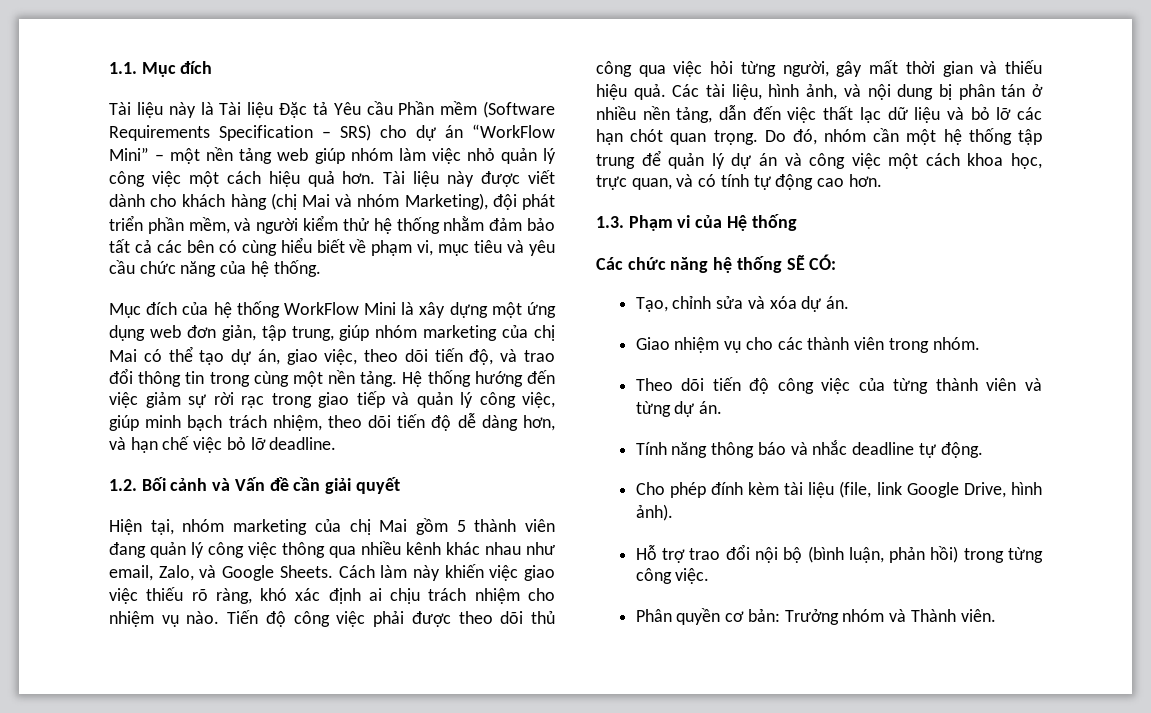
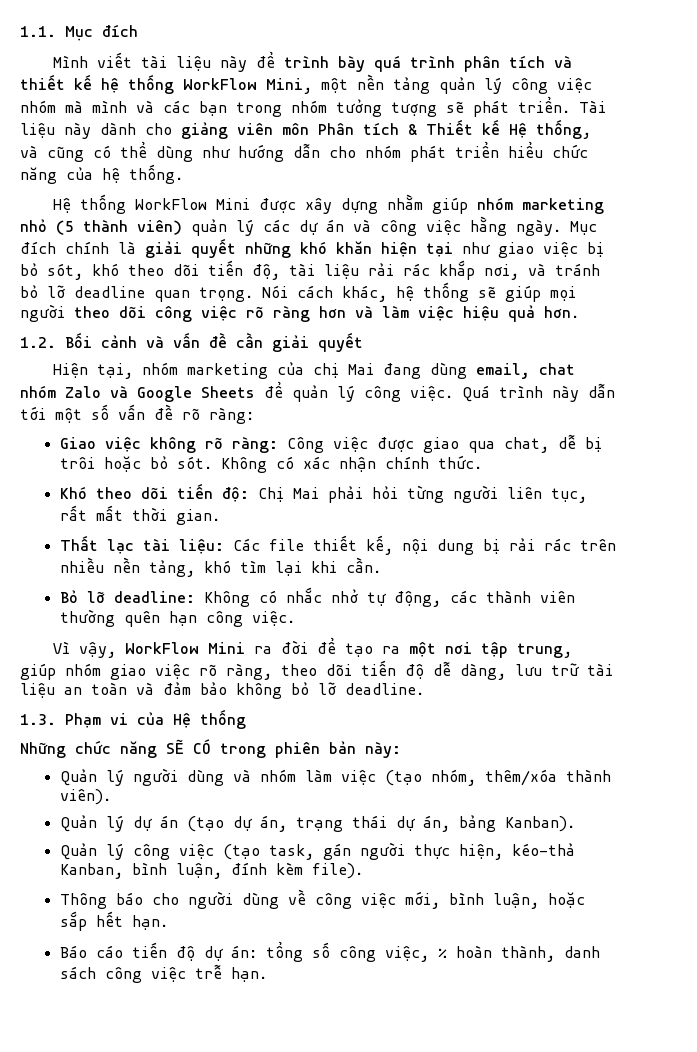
[109,101,555,118] [109,124,555,141] [109,147,556,164] [109,170,556,187] [109,193,555,210] [109,215,555,234] [109,237,555,256] [109,260,135,274] Tài liệu này là Tài liệu Đặc tả Yêu cầu Phần mềm (Software Requirements Specification – SRS) cho dự án “WorkFlow Mini” – một nền tảng web giúp nhóm làm việc nhỏ quản lý công việc một cách hiệu quả hơn. Tài liệu này được viết dành cho khách hàng (chị Mai và nhóm Marketing), đội phát triển phần mềm, và người kiểm thử hệ thống nhằm đảm bảo tất cả các bên có cùng hiểu biết về phạm vi, mục tiêu và yêu cầu -> [53,51,573,72] [20,74,592,94] [20,96,606,117] [20,119,591,139] [20,141,543,162] Mình viết tài liệu này để trình bày quá trình phân tích và thiết kế hệ thống WorkFlow Mini, một nền tảng quản lý công việc nhóm mà mình và các bạn trong nhóm tưởng tượng sẽ phát triển. Tài liệu này dành cho giảng viên môn Phân tích & Thiết kế Hệ thống, và cũng có thể dùng như hướng dẫn cho nhóm phát triển hiểu
[109,302,232,318] Mục đích của hệ -> [53,198,72,213] Hệ
[401,302,415,315] là -> [259,198,297,213] được
[491,302,556,318] [109,325,555,341] [109,346,555,365] [109,368,555,387] [109,391,555,408] [109,413,555,431] [109,436,337,453] một ứng dụng web đơn giản, tập trung, giúp nhóm marketing của chị Mai có thể tạo dự án, giao việc, theo dõi tiến độ, và trao đổi thông tin trong cùng một nền tảng. Hệ thống hướng đến việc giảm sự rời rạc trong giao tiếp và quản lý công việc, giúp minh bạch trách nhiệm, theo dõi tiến độ dễ dàng hơn, và hạn chế việc bỏ lỡ deadline. -> [387,194,605,214] [20,216,597,236] [20,238,604,258] [20,260,600,280] [20,282,576,302] [20,304,579,322] nhằm giúp nhóm marketing nhỏ (5 thành viên) quản lý các dự án và công việc hằng ngày. Mục đích chính là giải quyết những khó khăn hiện tại như giao việc bị bỏ sót, khó theo dõi tiến độ, tài liệu rải rác khắp nơi, và tránh bỏ lỡ deadline quan trọng. Nói cách khác, hệ thống sẽ giúp mọi người theo dõi công việc rõ ràng hơn và làm việc hiệu quả hơn.
[234,477,265,491] Vấn -> [173,332,200,348] vấn
[415,518,555,535] [109,541,555,558] [109,564,555,581] [109,587,555,604] [109,610,555,627] [596,60,1042,77] [596,84,1043,100] [596,105,1042,123] [596,128,1042,145] [596,150,1042,169] [596,174,882,190] gồm 5 thành viên đang quản lý công việc thông qua nhiều kênh khác nhau như email, Zalo, và Google Sheets. Cách làm này khiến việc giao việc thiếu rõ ràng, khó xác định ai chịu trách nhiệm cho nhiệm vụ nào. Tiến độ công việc phải được theo dõi thủ công qua việc hỏi từng người, gây mất thời gian và thiếu hiệu quả. Các tài liệu, hình ảnh, và nội dung bị phân tán ở nhiều nền tảng, dẫn đến việc thất lạc dữ liệu và bỏ lỡ các hạn chót quan trọng. Do đó, nhóm cần một hệ thống tập trung để quản lý dự án và công việc một cách khoa học, trực quan, và có tính tự động cao hơn. -> [383,362,576,379] [20,381,615,402] [20,404,254,424] [59,434,602,453] [59,455,482,473] [59,483,587,503] [59,505,220,525] [59,535,616,555] [59,557,381,577] [59,587,575,607] [59,609,295,627] [53,637,573,658] [20,660,613,680] [20,682,424,699] đang dùng email, chat nhóm Zalo và Google Sheets để quản lý công việc. Quá trình này dẫn tới một số vấn đề rõ ràng: // Giao việc không rõ ràng: Công việc được giao qua chat, dễ bị trôi hoặc bỏ sót. Không có xác nhận chính thức. // Khó theo dõi tiến độ: Chị Mai phải hỏi từng người liên tục, rất mất thời gian. // Thất lạc tài liệu: Các file thiết kế, nội dung bị rải rác trên nhiều nền tảng, khó tìm lại khi cần. // Bỏ lỡ deadline: Không có nhắc nhở tự động, các thành viên thường quên hạn công việc. // Vì vậy, WorkFlow Mini ra đời để tạo ra một nơi tập trung, giúp nhóm giao việc rõ ràng, theo dõi tiến độ dễ dàng, lưu trữ tài liệu an toàn và đảm bảo không bỏ lỡ deadline.
[596,254,837,273] [635,296,850,312] [635,337,980,353] [635,377,1042,394] [635,401,723,417] [635,440,983,458] [635,481,1042,498] [635,504,673,521] [635,544,1043,563] [635,568,710,584] [635,608,996,625] Các chức năng hệ thống SẼ CÓ: // Tạo, chỉnh sửa và xóa dự án. // Giao nhiệm vụ cho các thành viên trong nhóm. // Theo dõi tiến độ công việc của từng thành viên và từng dự án. // Tính năng thông báo và nhắc deadline tự động. // Cho phép đính kèm tài liệu (file, link Google Drive, hình ảnh). // Hỗ trợ trao đổi nội bộ (bình luận, phản hồi) trong từng công việc. // Phân quyền cơ bản: Trưởng nhóm và Thành viên. -> [20,739,401,758] [59,768,611,786] [59,789,111,805] [59,815,575,832] [59,842,575,860] [59,862,363,879] [59,889,585,909] [59,911,168,931] [59,941,600,962] [59,964,267,983] Những chức năng SẼ CÓ trong phiên bản này: // Quản lý người dùng và nhóm làm việc (tạo nhóm, thêm/xóa thành viên). // Quản lý dự án (tạo dự án, trạng thái dự án, bảng Kanban). // Quản lý công việc (tạo task, gán người thực hiện, kéo-thả Kanban, bình luận, đính kèm file). // Thông báo cho người dùng về công việc mới, bình luận, hoặc sắp hết hạn. // Báo cáo tiến độ dự án: tổng số công việc, % hoàn thành, danh sách công việc trễ hạn.

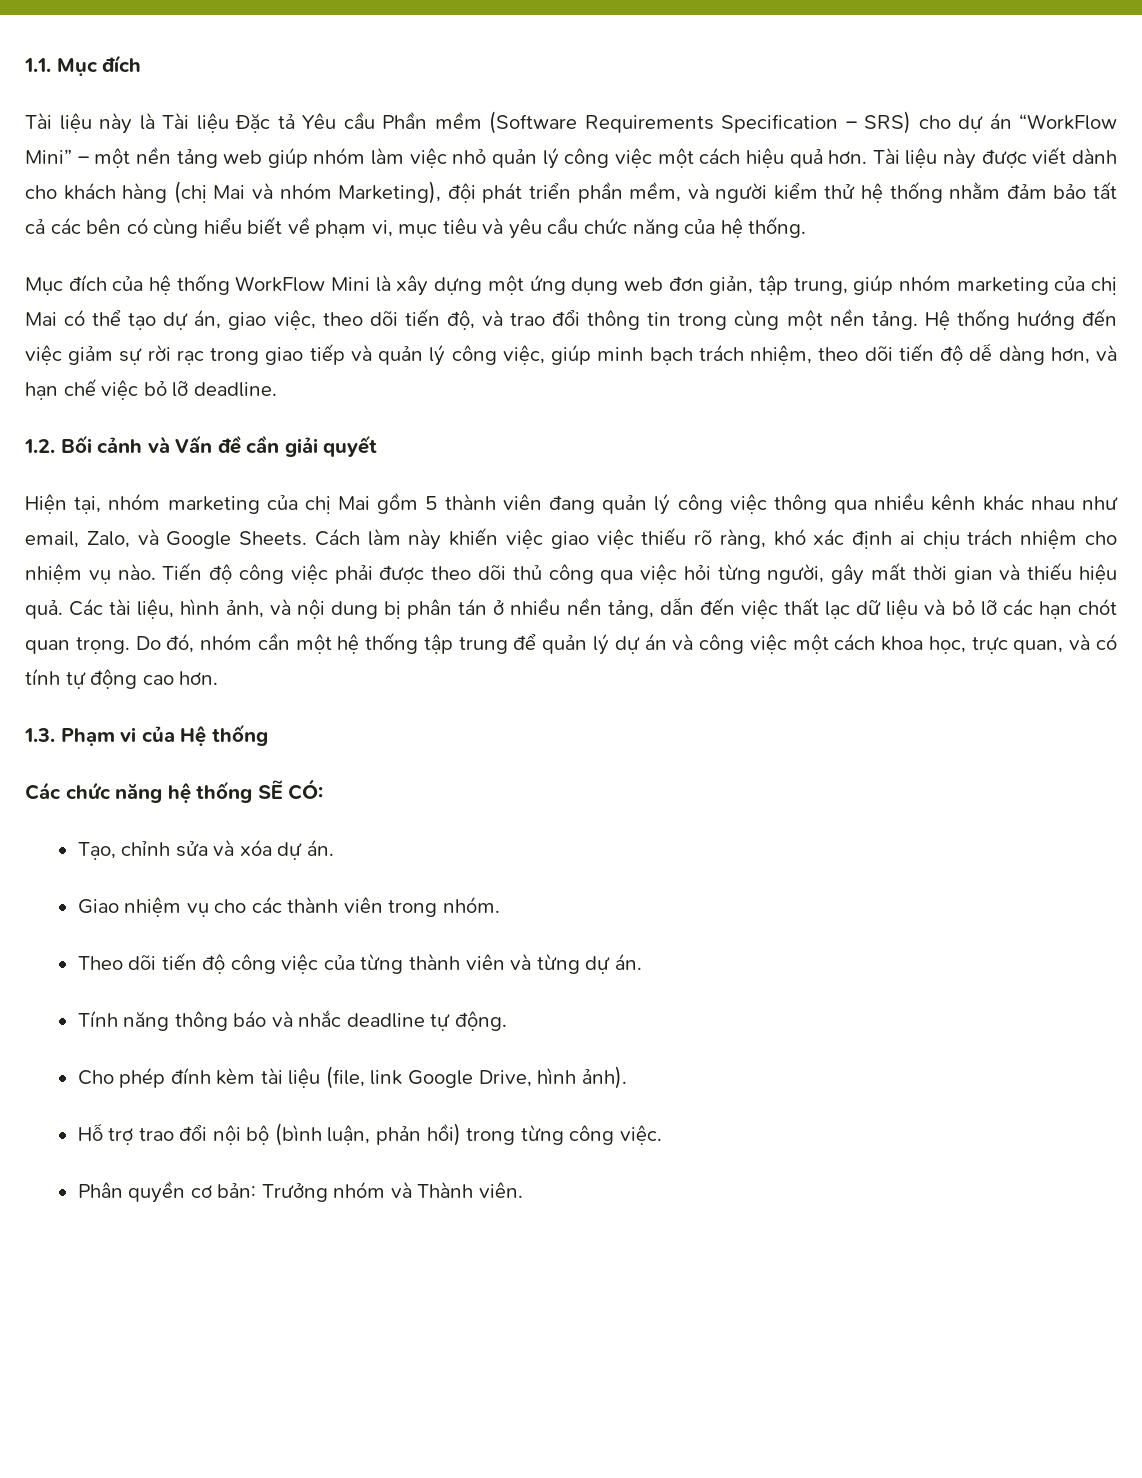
[53,51,573,72] [20,74,592,94] [20,96,606,117] [20,119,591,139] [20,141,543,162] Mình viết tài liệu này để trình bày quá trình phân tích và thiết kế hệ thống WorkFlow Mini, một nền tảng quản lý công việc nhóm mà mình và các bạn trong nhóm tưởng tượng sẽ phát triển. Tài liệu này dành cho giảng viên môn Phân tích & Thiết kế Hệ thống, và cũng có thể dùng như hướng dẫn cho nhóm phát triển hiểu -> [25,111,1117,134] [25,146,1117,169] [25,181,1117,204] [25,216,579,239] Tài liệu này là Tài liệu Đặc tả Yêu cầu Phần mềm (Software Requirements Specification – SRS) cho dự án “WorkFlow Mini” – một nền tảng web giúp nhóm làm việc nhỏ quản lý công việc một cách hiệu quả hơn. Tài liệu này được viết dành cho khách hàng (chị Mai và nhóm Marketing), đội phát triển phần mềm, và người kiểm thử hệ thống nhằm đảm bảo tất cả các bên có cùng hiểu biết về phạm vi, mục tiêu và yêu cầu
[53,198,72,213] Hệ -> [25,274,172,295] Mục đích của hệ
[259,198,297,213] được -> [375,274,391,292] là
[387,194,605,214] [20,216,597,236] [20,238,604,258] [20,260,600,280] [20,282,576,302] [20,304,579,322] nhằm giúp nhóm marketing nhỏ (5 thành viên) quản lý các dự án và công việc hằng ngày. Mục đích chính là giải quyết những khó khăn hiện tại như giao việc bị bỏ sót, khó theo dõi tiến độ, tài liệu rải rác khắp nơi, và tránh bỏ lỡ deadline quan trọng. Nói cách khác, hệ thống sẽ giúp mọi người theo dõi công việc rõ ràng hơn và làm việc hiệu quả hơn. -> [487,274,1117,295] [25,308,1118,330] [25,343,1118,366] [25,378,277,400] một ứng dụng web đơn giản, tập trung, giúp nhóm marketing của chị Mai có thể tạo dự án, giao việc, theo dõi tiến độ, và trao đổi thông tin trong cùng một nền tảng. Hệ thống hướng đến việc giảm sự rời rạc trong giao tiếp và quản lý công việc, giúp minh bạch trách nhiệm, theo dõi tiến độ dễ dàng hơn, và hạn chế việc bỏ lỡ deadline.
[173,332,200,348] vấn -> [175,435,213,453] Vấn
[383,362,576,379] [20,381,615,402] [20,404,254,424] [59,434,602,453] [59,455,482,473] [59,483,587,503] [59,505,220,525] [59,535,616,555] [59,557,381,577] [59,587,575,607] [59,609,295,627] [53,637,573,658] [20,660,613,680] [20,682,424,699] đang dùng email, chat nhóm Zalo và Google Sheets để quản lý công việc. Quá trình này dẫn tới một số vấn đề rõ ràng: // Giao việc không rõ ràng: Công việc được giao qua chat, dễ bị trôi hoặc bỏ sót. Không có xác nhận chính thức. // Khó theo dõi tiến độ: Chị Mai phải hỏi từng người liên tục, rất mất thời gian. // Thất lạc tài liệu: Các file thiết kế, nội dung bị rải rác trên nhiều nền tảng, khó tìm lại khi cần. // Bỏ lỡ deadline: Không có nhắc nhở tự động, các thành viên thường quên hạn công việc. // Vì vậy, WorkFlow Mini ra đời để tạo ra một nơi tập trung, giúp nhóm giao việc rõ ràng, theo dõi tiến độ dễ dàng, lưu trữ tài liệu an toàn và đảm bảo không bỏ lỡ deadline. -> [377,492,1118,515] [25,527,1117,550] [25,562,1117,585] [25,597,1118,619] [25,632,1118,655] [25,668,219,689] gồm 5 thành viên đang quản lý công việc thông qua nhiều kênh khác nhau như email, Zalo, và Google Sheets. Cách làm này khiến việc giao việc thiếu rõ ràng, khó xác định ai chịu trách nhiệm cho nhiệm vụ nào. Tiến độ công việc phải được theo dõi thủ công qua việc hỏi từng người, gây mất thời gian và thiếu hiệu quả. Các tài liệu, hình ảnh, và nội dung bị phân tán ở nhiều nền tảng, dẫn đến việc thất lạc dữ liệu và bỏ lỡ các hạn chót quan trọng. Do đó, nhóm cần một hệ thống tập trung để quản lý dự án và công việc một cách khoa học, trực quan, và có tính tự động cao hơn.
[20,739,401,758] [59,768,611,786] [59,789,111,805] [59,815,575,832] [59,842,575,860] [59,862,363,879] [59,889,585,909] [59,911,168,931] [59,941,600,962] [59,964,267,983] Những chức năng SẼ CÓ trong phiên bản này: // Quản lý người dùng và nhóm làm việc (tạo nhóm, thêm/xóa thành viên). // Quản lý dự án (tạo dự án, trạng thái dự án, bảng Kanban). // Quản lý công việc (tạo task, gán người thực hiện, kéo-thả Kanban, bình luận, đính kèm file). // Thông báo cho người dùng về công việc mới, bình luận, hoặc sắp hết hạn. // Báo cáo tiến độ dự án: tổng số công việc, % hoàn thành, danh sách công việc trễ hạn. -> [25,779,324,803] [77,839,334,860] [77,896,501,917] [77,952,642,974] [77,1010,508,1031] [77,1066,627,1089] [77,1123,662,1146] [77,1180,524,1203] Các chức năng hệ thống SẼ CÓ: // Tạo, chỉnh sửa và xóa dự án. // Giao nhiệm vụ cho các thành viên trong nhóm. // Theo dõi tiến độ công việc của từng thành viên và từng dự án. // Tính năng thông báo và nhắc deadline tự động. // Cho phép đính kèm tài liệu (file, link Google Drive, hình ảnh). // Hỗ trợ trao đổi nội bộ (bình luận, phản hồi) trong từng công việc. // Phân quyền cơ bản: Trưởng nhóm và Thành viên.

